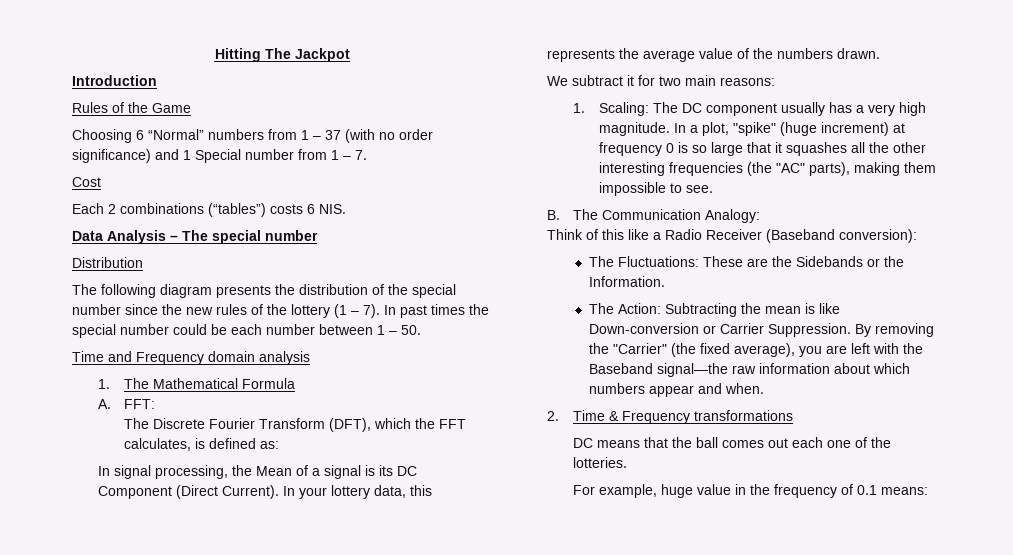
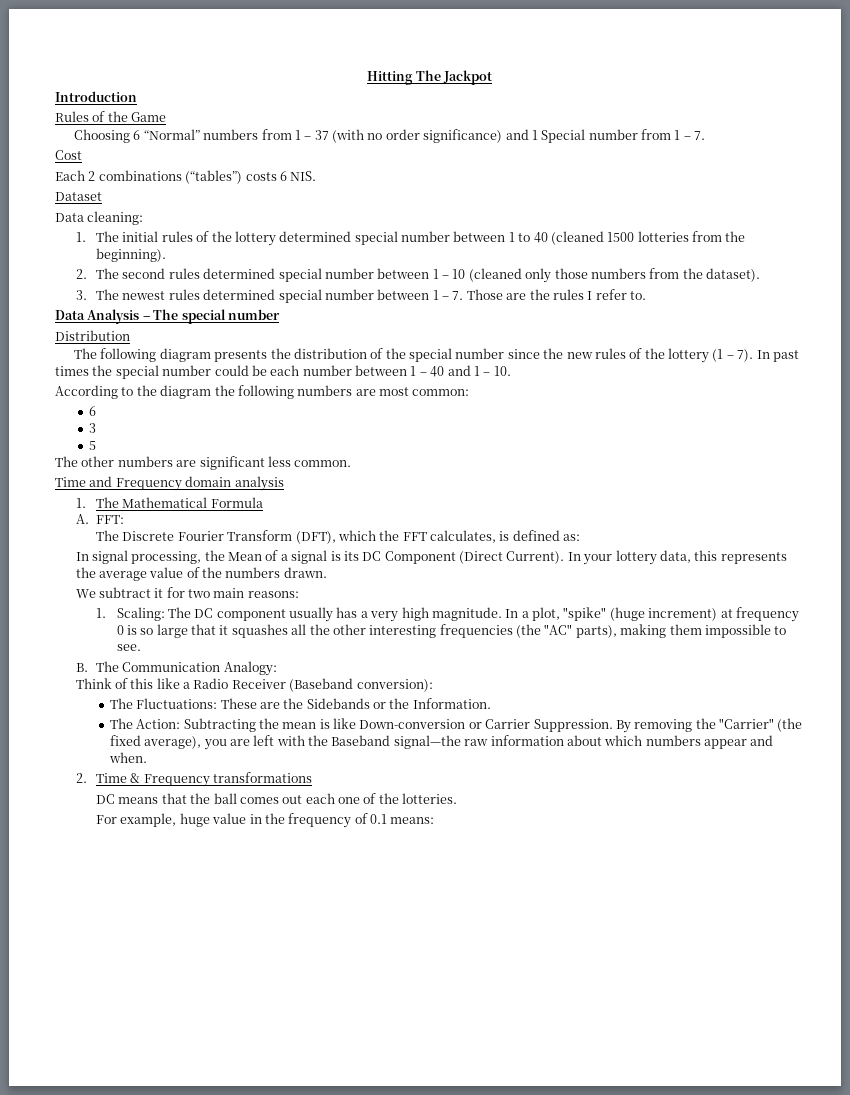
(346, 209) none -> [55,192,102,201] [55,211,144,225] [75,231,746,246] [96,248,167,262] [75,268,761,283] [75,289,647,303] // Dataset // Data cleaning: // 1. The initial rules of the lottery determined special number between 1 to 40 (cleaned 1500 lotteries from the beginning). // 2. The second rules determined special number between 1 – 10 (cleaned only those numbers from the dataset). // 3. The newest rules determined special number between 1 – 7. Those are the rules I refer to.
[401,325,421,335] 50. -> [430,365,511,377] [55,385,470,399] [89,406,97,416] [89,423,97,433] [89,441,97,450] [55,456,352,470] 40 and 1 – 10. // According to the diagram the following numbers are most common: // 6 // 3 // 5 // The other numbers are significant less common.

